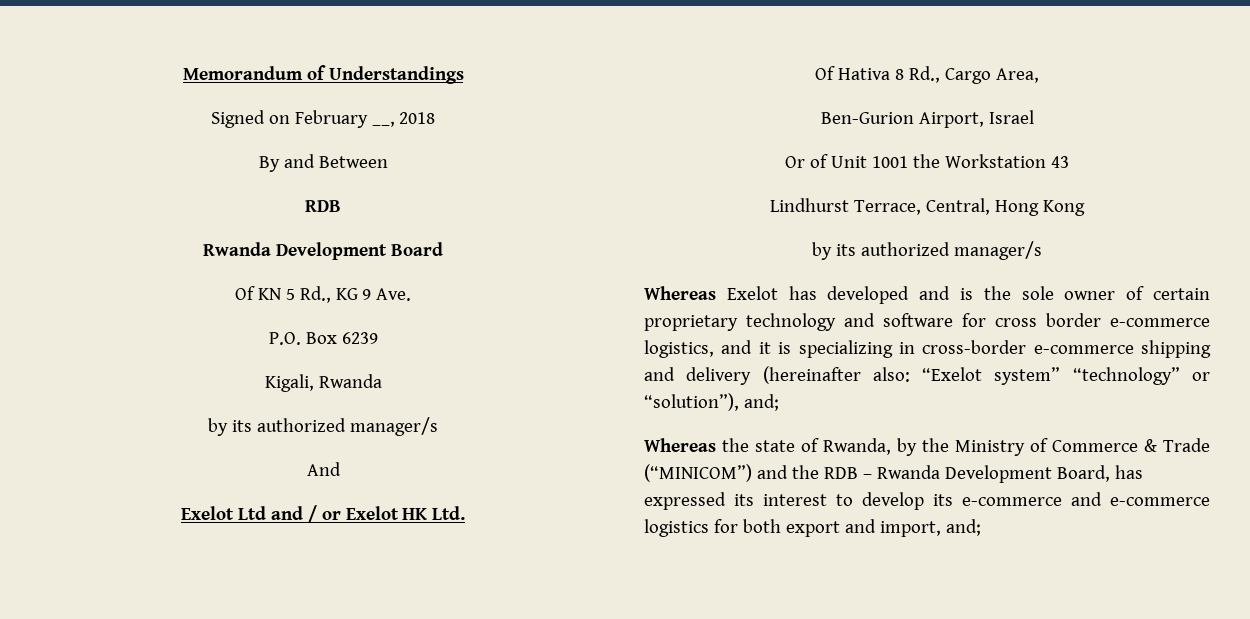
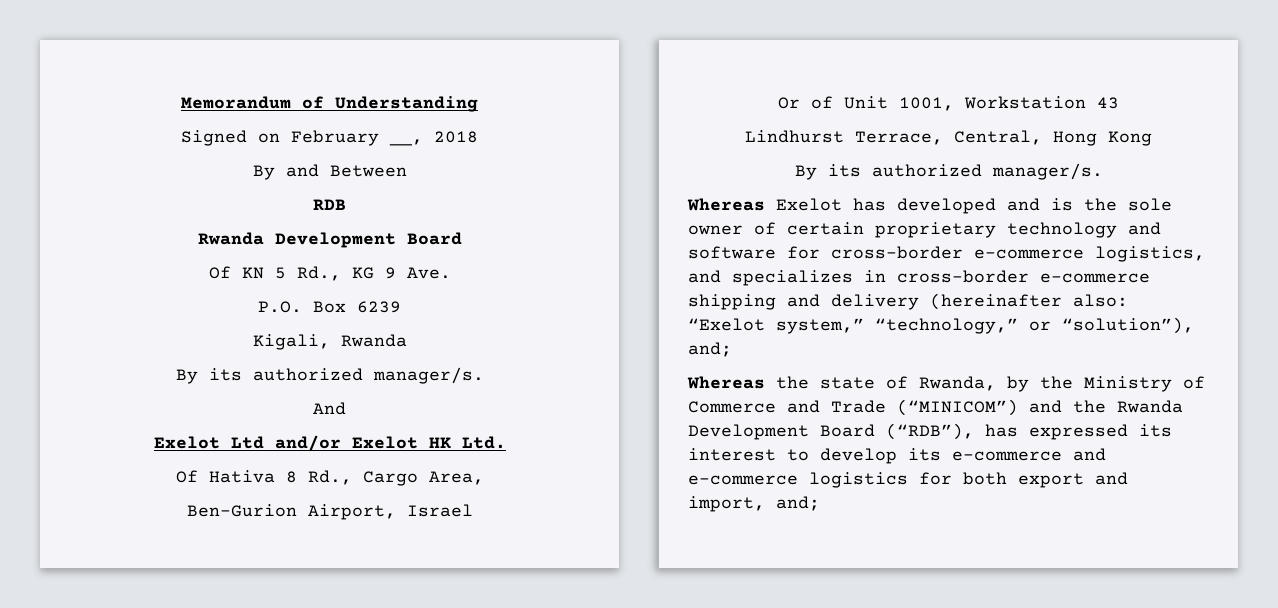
[328,66,464,84] Understandings -> [335,96,478,112] Understanding
[208,417,438,436] by its authorized manager/s -> [175,367,484,384] By its authorized manager/s.
[270,505,341,523] and / or -> [274,435,341,452] and/or
[872,154,940,168] 1001 the -> [899,97,954,111] 1001,
[812,241,1042,260] by its authorized manager/s -> [794,163,1103,180] By its authorized manager/s.
[995,313,1101,327] cross border -> [831,246,963,259] cross-border
[758,340,893,358] it is specializing -> [732,270,853,286] specializes
[994,367,1180,385] system” “technology” -> [776,318,1018,334] system,” “technology,”
[1144,439,1157,452] & -> [787,400,820,413] and
[823,465,1110,483] RDB – Rwanda Development Board, -> [1117,400,1183,413] [688,423,974,440] Rwanda Development Board (“RDB”),

